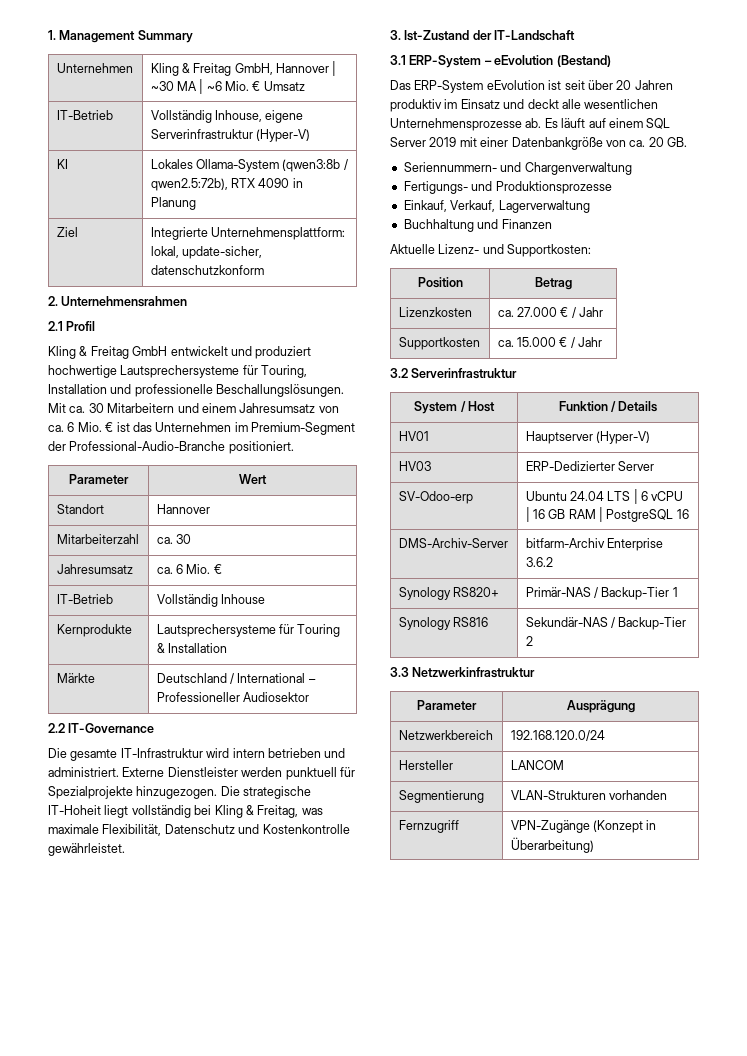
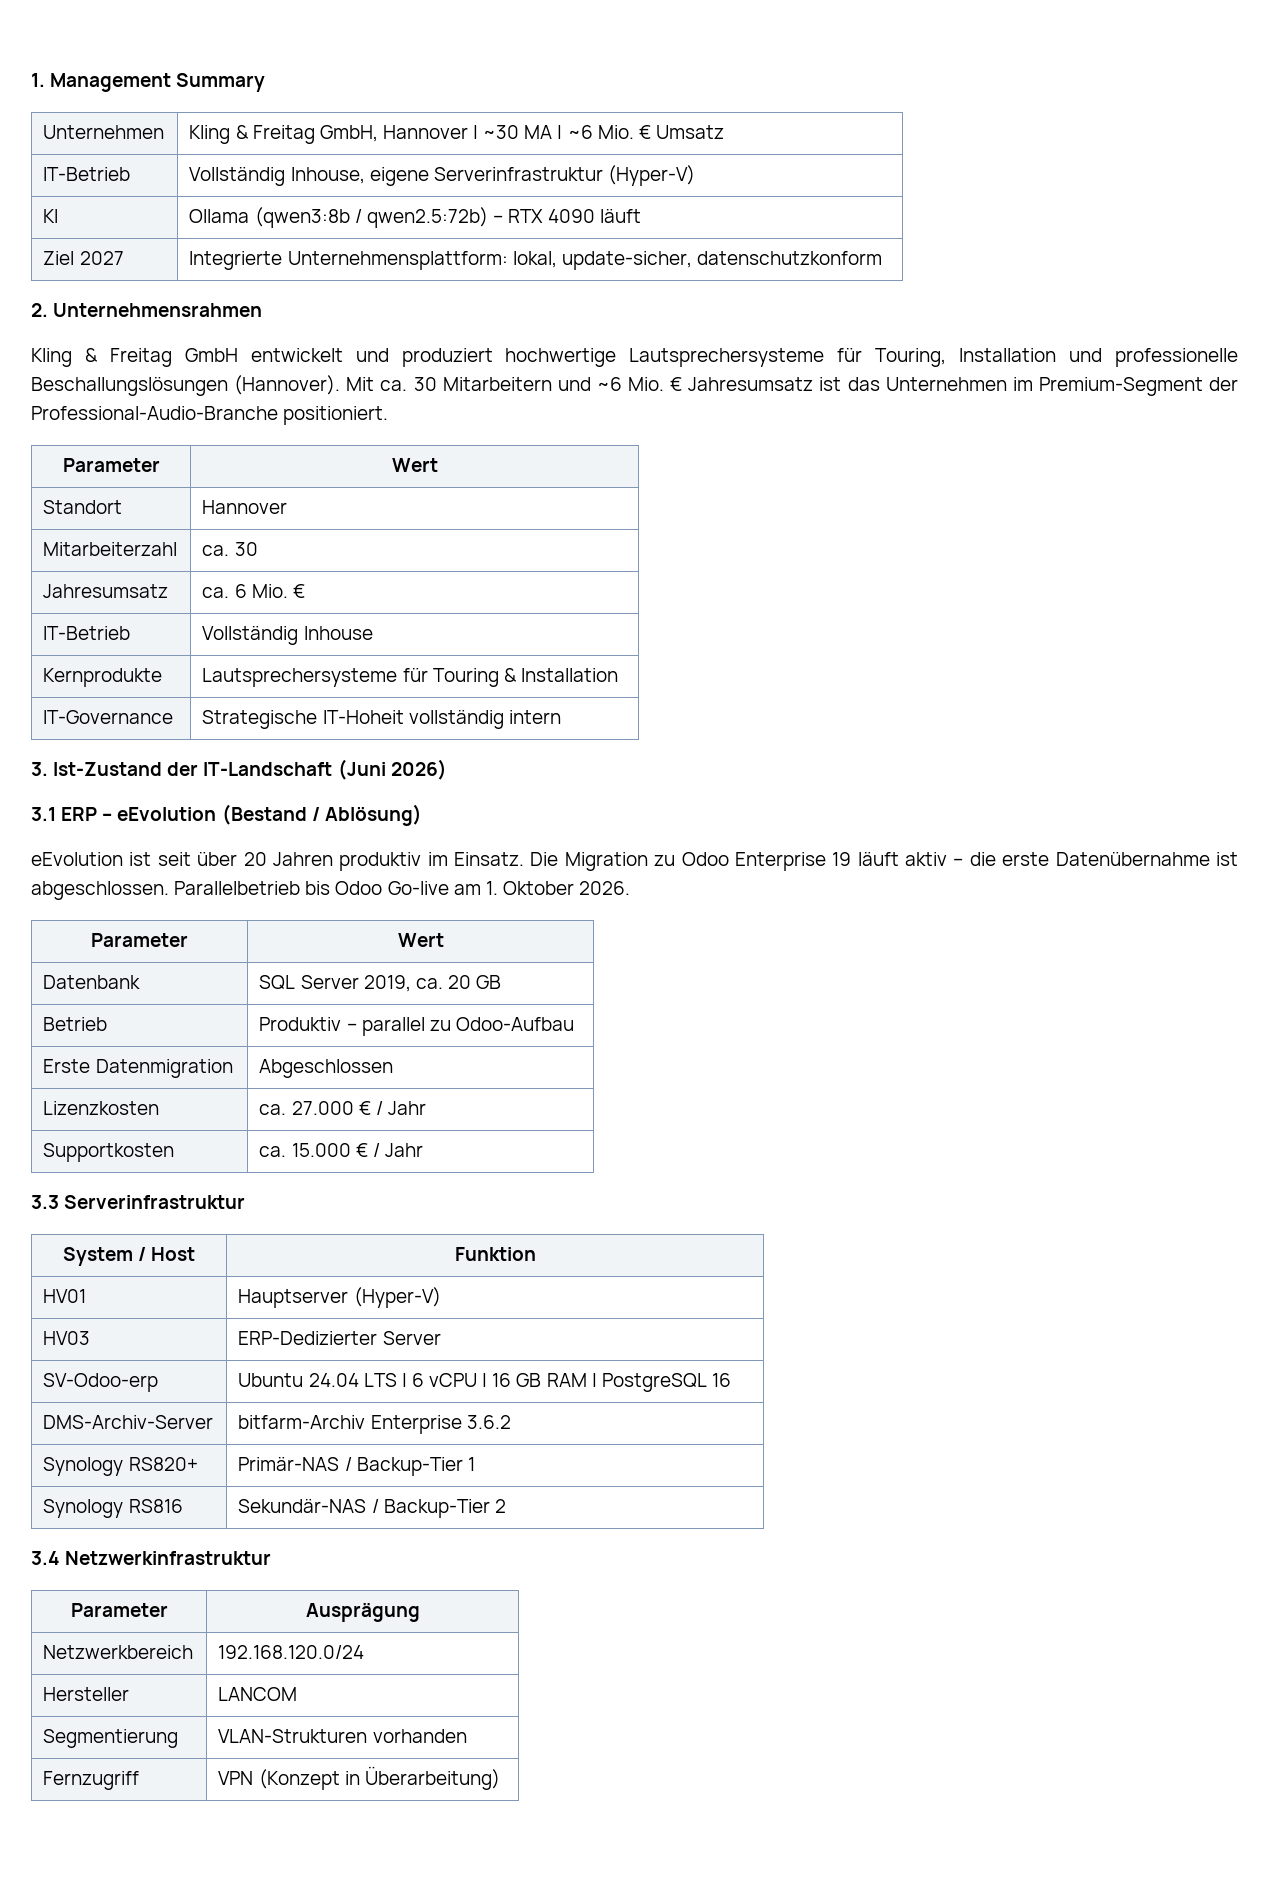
[150,159,348,172] [150,178,303,191] [150,197,196,210] Lokales Ollama-System (qwen3:8b / qwen2.5:72b), RTX 4090 in Planung -> [189,207,642,228] Ollama (qwen3:8b / qwen2.5:72b) – RTX 4090 läuft
(78, 232) none -> [79,251,124,265] 2027
[48,321,96,331] // 2.1 Profil -> (263, 310) none
[216,384,345,397] Beschallungslösungen. -> [31,375,341,396] Beschallungslösungen (Hannover).
[201,403,339,413] [48,422,114,432] einem Jahresumsatz von ca. 6 Mio. € -> [596,377,814,391] ~6 Mio. € Jahresumsatz
[56,673,95,683] [156,673,316,684] [156,692,309,702] [48,723,155,733] [48,748,346,761] [48,767,355,780] [48,786,312,799] [48,805,323,818] [48,824,350,836] [48,843,125,856] Märkte | Deutschland / International – Professioneller Audiosektor // 2.2 IT-Governance // Die gesamte IT-Infrastruktur wird intern betrieben und administriert. Externe Dienstleister werden punktuell für Spezialprojekte hinzugezogen. Die strategische IT-Hoheit liegt vollständig bei Kling & Freitag, was maximale Flexibilität, Datenschutz und Kostenkontrolle gewährleistet. -> [43,710,174,724] [202,710,561,729] IT-Governance | Strategische IT-Hoheit vollständig intern
(576, 35) none -> [337,759,447,780] (Juni 2026)
[409,55,482,68] ERP-System -> [61,807,98,821] ERP
[556,55,611,67] [390,80,484,93] (Bestand) // Das ERP-System -> [221,804,422,826] (Bestand / Ablösung) //
[460,99,659,109] [390,118,671,131] [390,137,687,150] [403,162,632,175] [403,181,612,194] [403,200,590,213] [403,219,552,232] [390,244,592,257] [417,277,463,288] [534,277,572,290] Einsatz und deckt alle wesentlichen Unternehmensprozesse ab. Es läuft auf einem SQL Server 2019 mit einer Datenbankgröße von ca. 20 GB. // Seriennummern- und Chargenverwaltung // Fertigungs- und Produktionsprozesse // Einkauf, Verkauf, Lagerverwaltung // Buchhaltung und Finanzen // Aktuelle Lizenz- und Supportkosten: // Position | Betrag -> [454,852,1239,871] [31,881,631,900] [91,933,188,947] [397,933,444,947] [43,975,141,989] [259,975,502,992] [43,1017,108,1031] [259,1017,574,1036] [43,1059,233,1078] [259,1059,394,1078] Einsatz. Die Migration zu Odoo Enterprise 19 läuft aktiv – die erste Datenübernahme ist abgeschlossen. Parallelbetrieb bis Odoo Go-live am 1. Oktober 2026. // Parameter | Wert // Datenbank | SQL Server 2019, ca. 20 GB // Betrieb | Produktiv – parallel zu Odoo-Aufbau // Erste Datenmigration | Abgeschlossen
[390,368,408,378] 3.2 -> [31,1195,59,1209] 3.3
[611,401,658,412] / Details -> (536, 1254) none
[390,667,409,677] 3.3 -> [31,1551,60,1565] 3.4
[510,820,590,833] VPN-Zugänge -> [218,1771,254,1785] VPN

